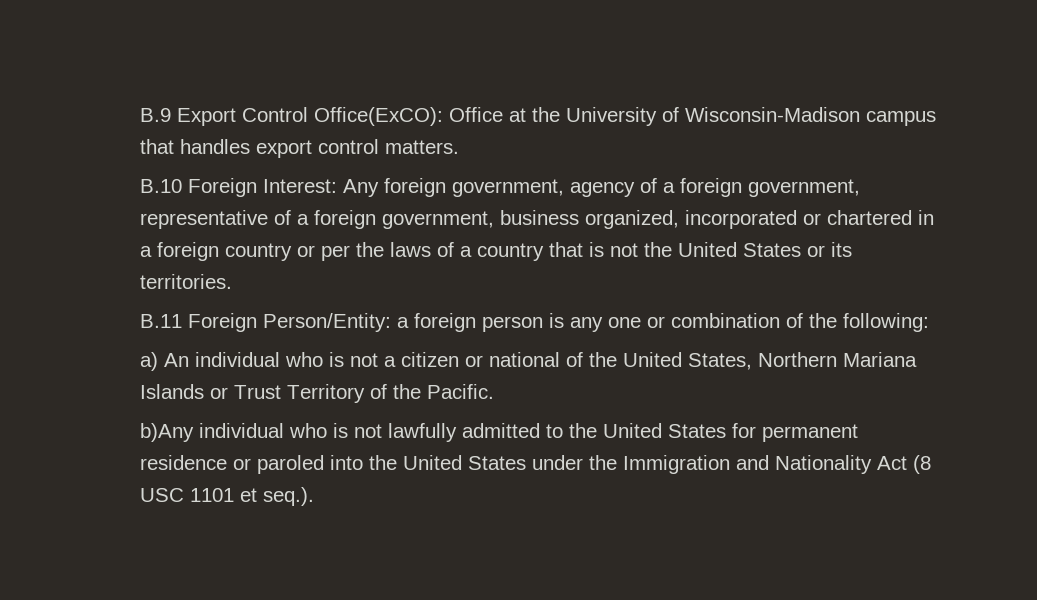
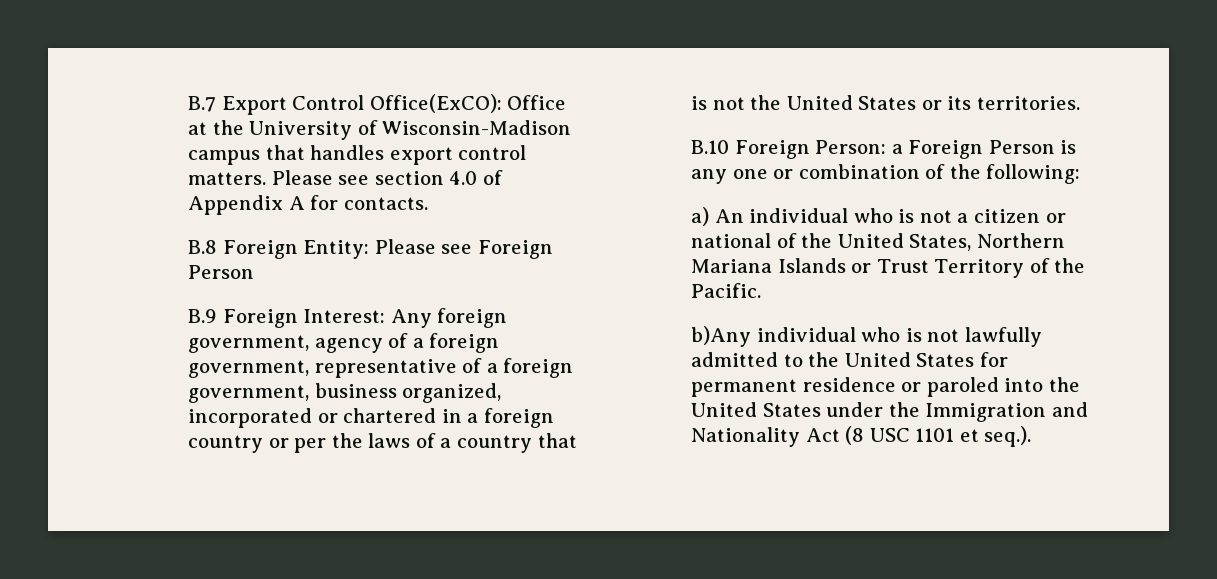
[140,108,172,122] B.9 -> [188,96,217,112] B.7
[140,179,183,193] // B.10 -> [271,170,503,185] [188,195,428,215] [188,239,553,259] [188,265,255,279] [188,309,218,323] Please see section 4.0 of Appendix A for contacts. // B.8 Foreign Entity: Please see Foreign Person // B.9
[140,313,544,332] B.11 Foreign Person/Entity: a foreign person -> [691,140,1055,159] B.10 Foreign Person: a Foreign Person

